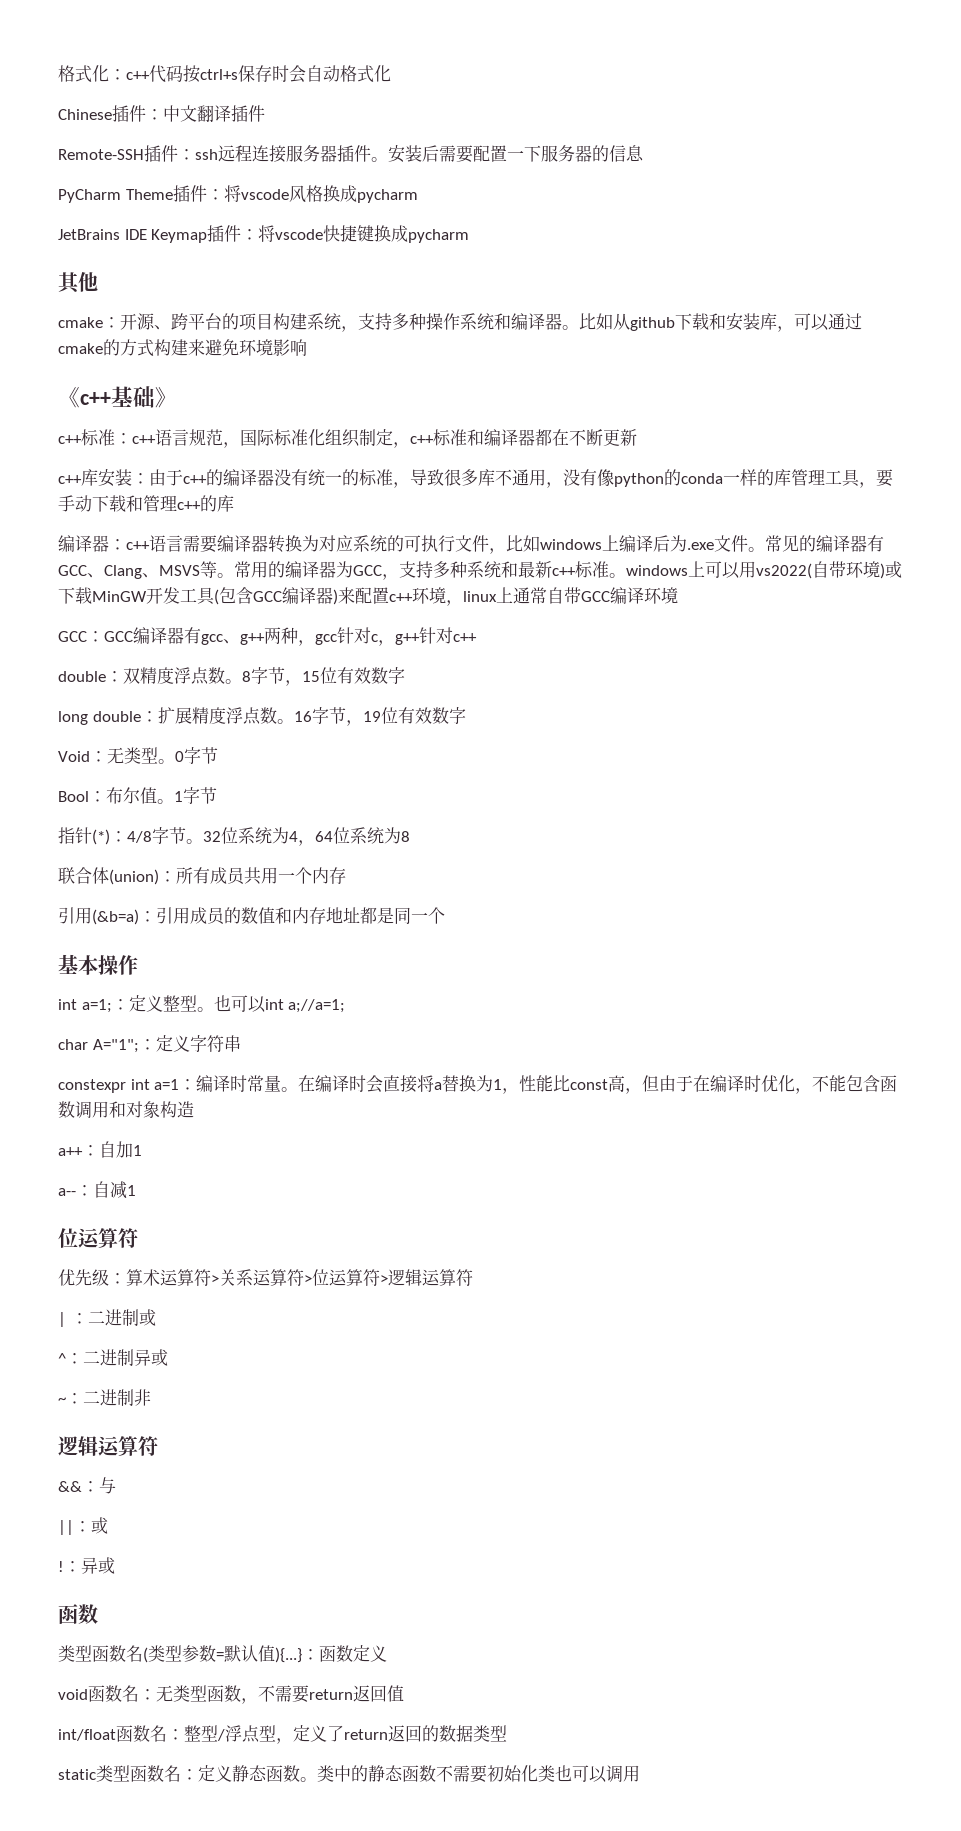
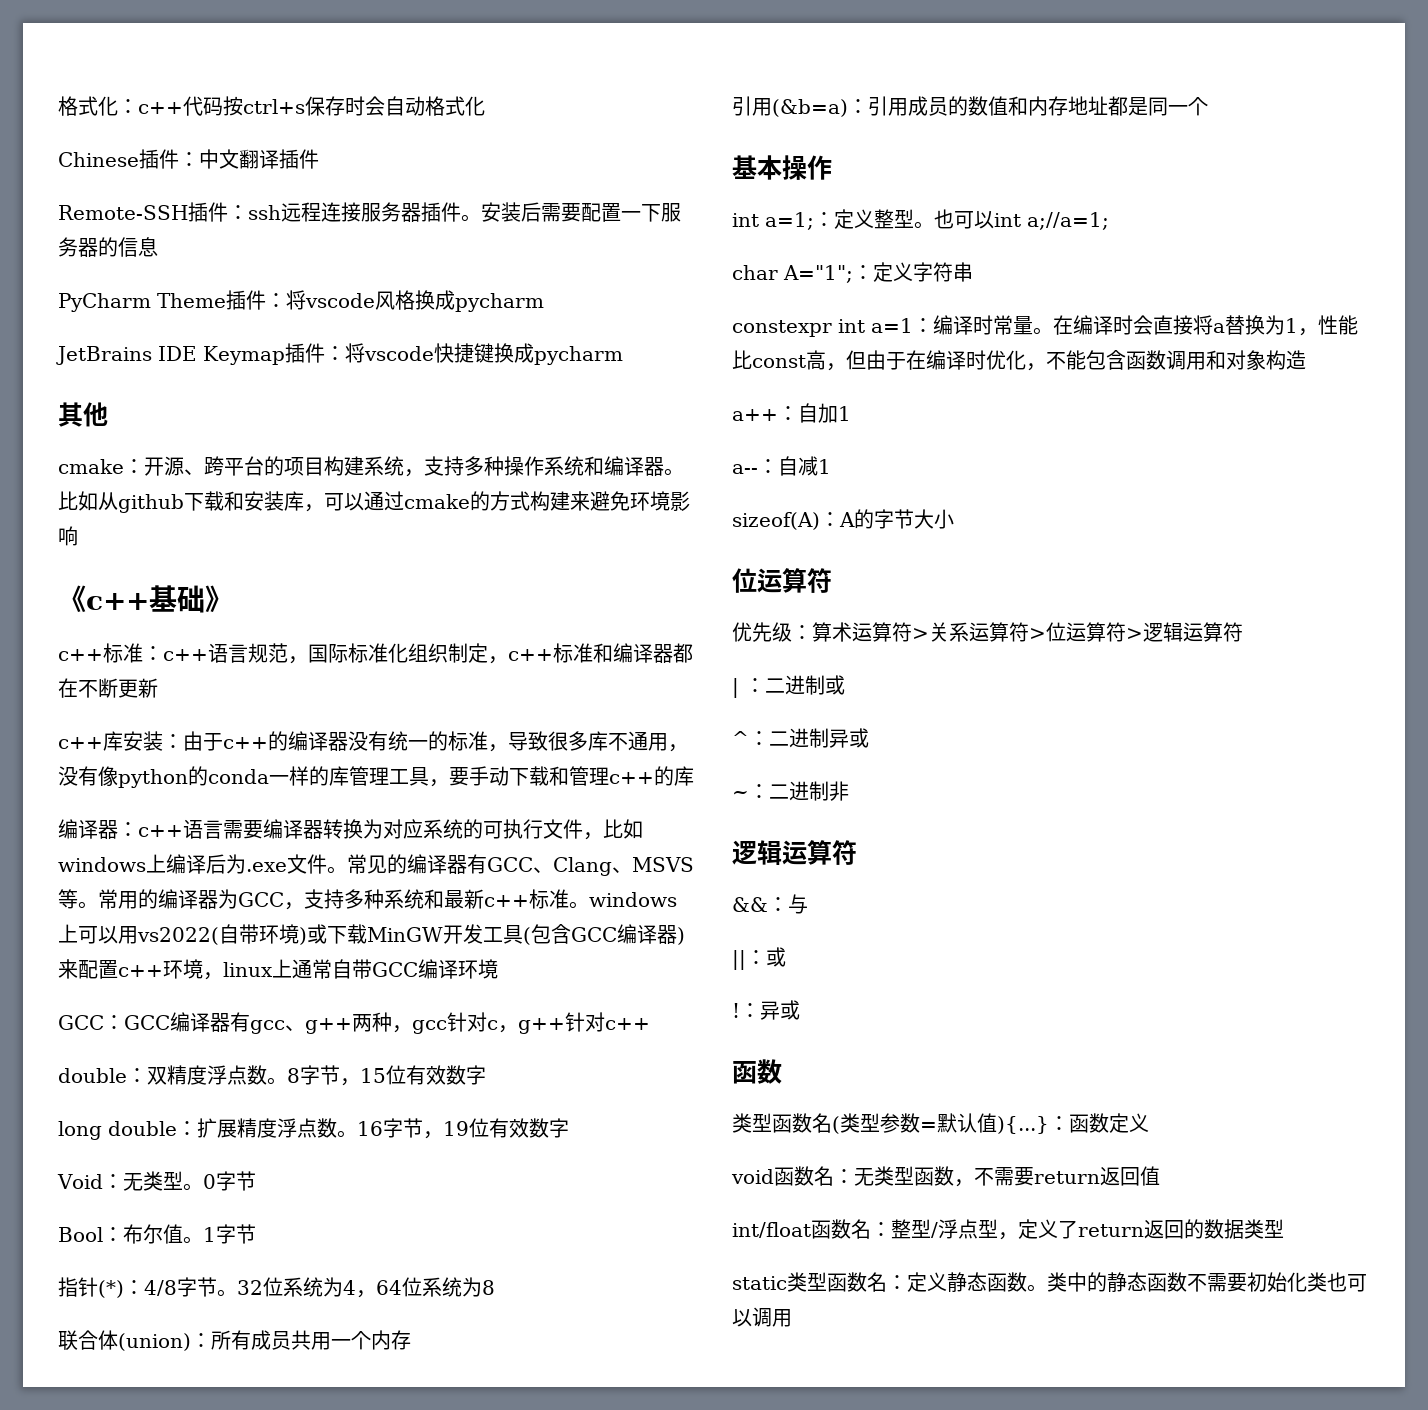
(136, 1190) none -> [732,509,954,530] // sizeof(A)：A的字节大小

